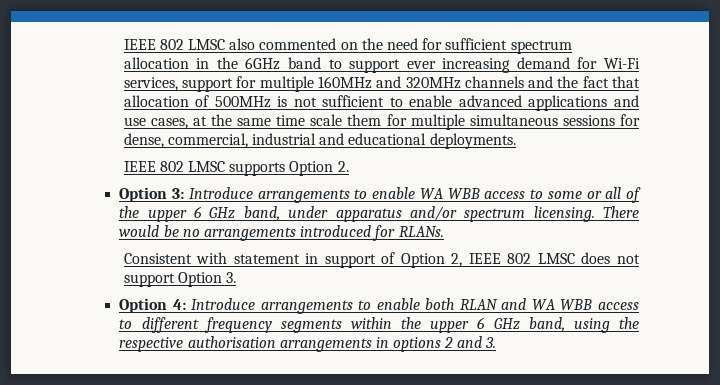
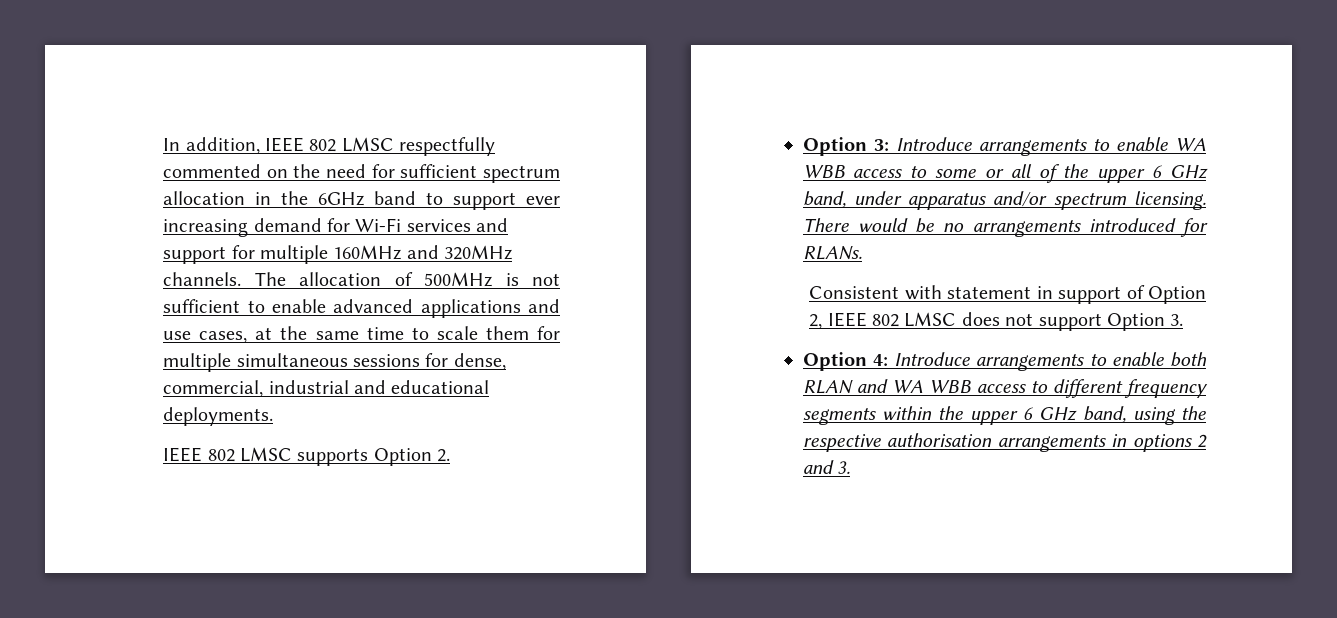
[123,38,256,50] IEEE 802 LMSC also -> [163,137,496,156] In addition, IEEE 802 LMSC respectfully
[123,77,178,91] services, -> [406,218,509,232] services and
[464,76,640,88] channels and the fact that -> [163,272,286,286] channels. The
(306, 120) none -> [411,327,429,340] to

